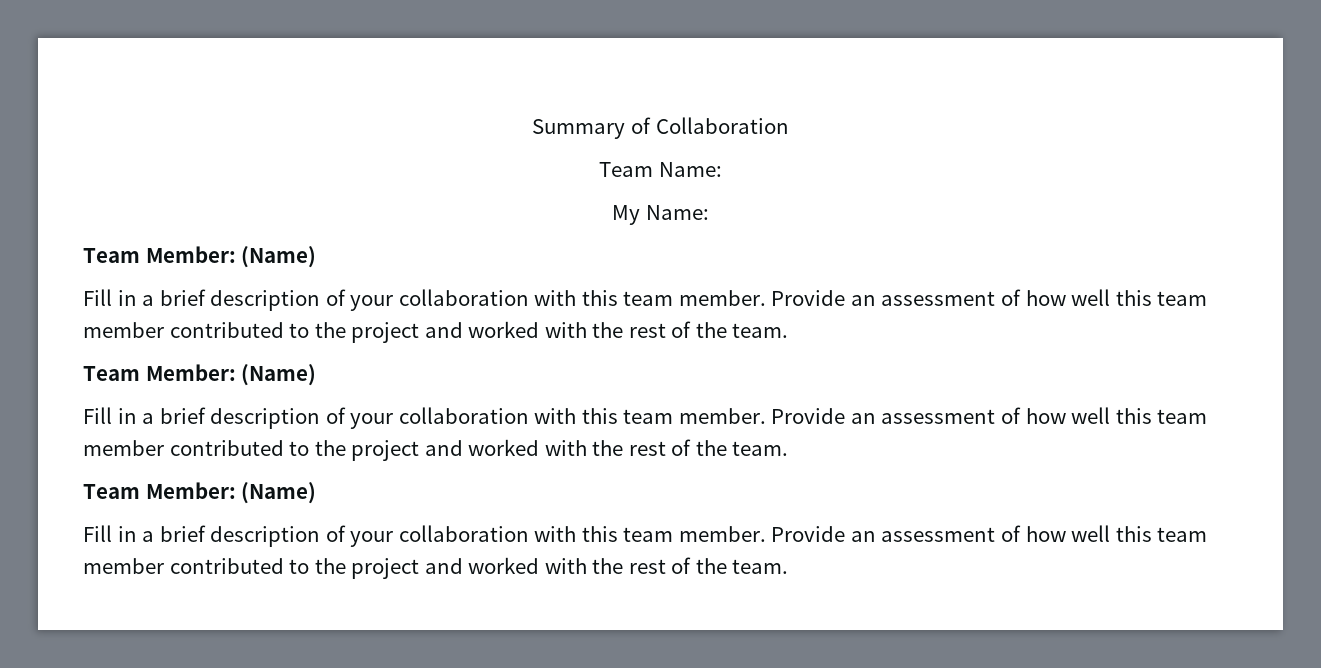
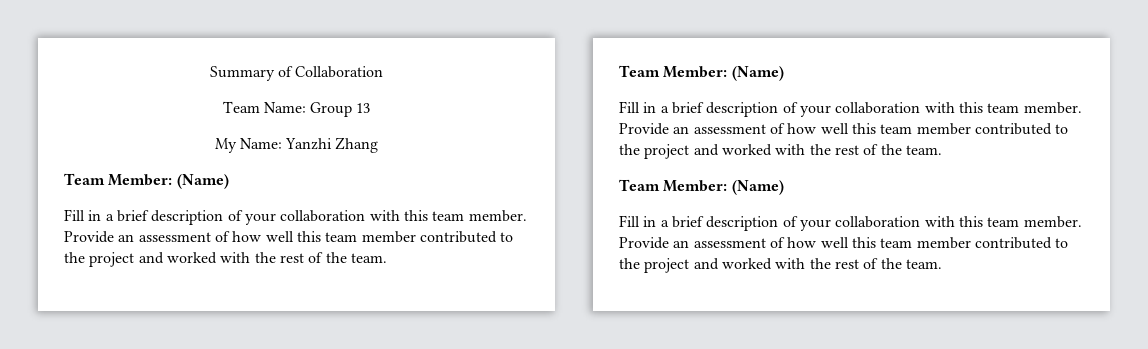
(722, 169) none -> [310,102,371,117] Group 13
(709, 212) none -> [285,137,379,153] Yanzhi Zhang

